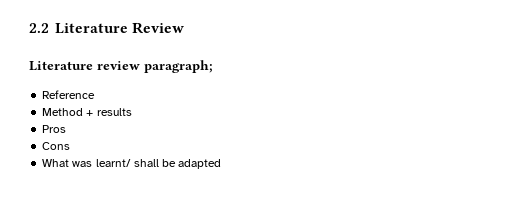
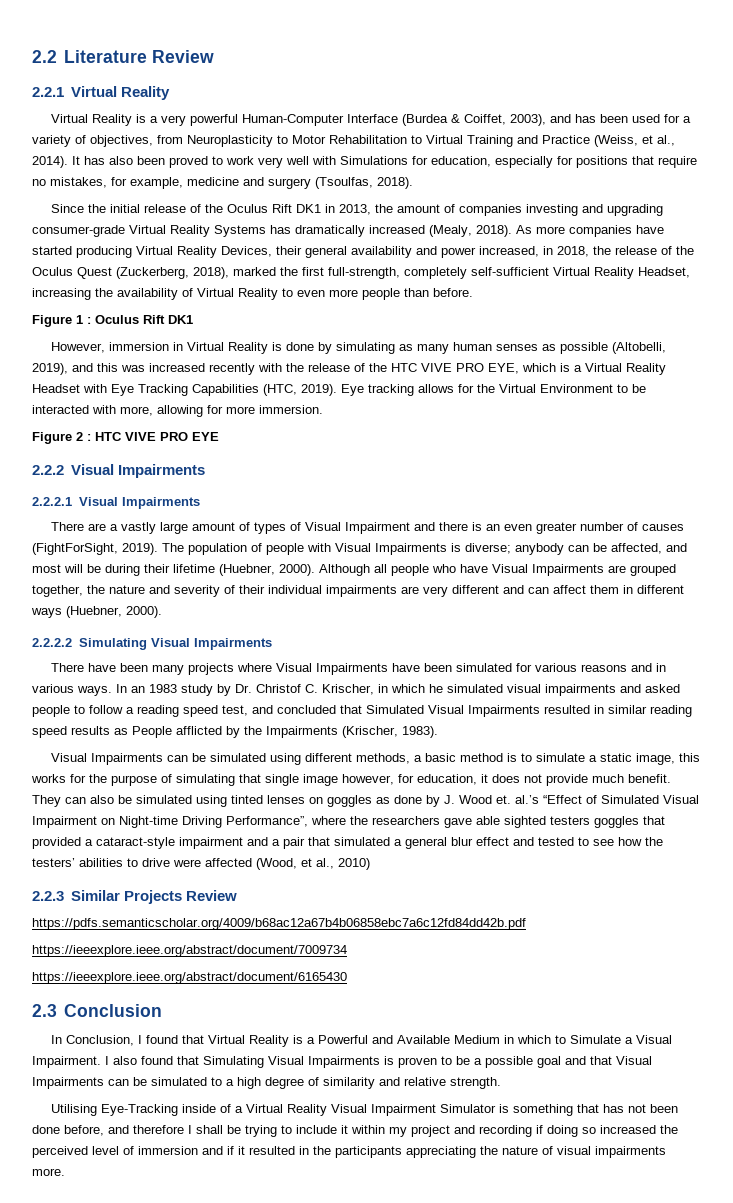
[29,60,213,73] [42,90,96,99] [42,108,132,116] [42,125,67,133] [42,142,71,150] [42,159,222,169] Literature review paragraph; // Reference // Method + results // Pros // Cons // What was learnt/ shall be adapted -> [32,86,170,100] [51,114,692,126] [32,135,675,147] [32,156,697,168] [32,177,413,189] [51,204,664,216] [32,225,664,237] [32,246,694,258] [32,267,690,279] [32,288,473,300] [32,315,193,327] [51,342,667,354] [32,363,666,375] [32,384,646,396] [32,405,323,417] [32,432,219,444] [32,464,205,478] [32,497,200,509] [51,522,685,534] [32,543,687,555] [32,564,676,576] [32,585,684,597] [31,606,162,618] [32,638,272,650] [51,663,667,675] [32,684,680,696] [32,705,692,717] [32,726,438,738] [51,753,701,765] [31,774,671,786] [32,795,699,807] [32,816,665,828] [32,837,663,849] [32,858,370,870] [32,890,237,904] [32,918,526,930] [32,945,347,957] [32,972,347,984] [32,1004,162,1017] [51,1035,673,1047] [32,1056,652,1068] [32,1077,501,1089] [51,1104,679,1116] [32,1125,678,1137] [32,1146,666,1158] [32,1168,65,1176] 2.2.1 Virtual Reality // Virtual Reality is a very powerful Human-Computer Interface (Burdea & Coiffet, 2003), and has been used for a variety of objectives, from Neuroplasticity to Motor Rehabilitation to Virtual Training and Practice (Weiss, et al., 2014). It has also been proved to work very well with Simulations for education, especially for positions that require no mistakes, for example, medicine and surgery (Tsoulfas, 2018). // Since the initial release of the Oculus Rift DK1 in 2013, the amount of companies investing and upgrading consumer-grade Virtual Reality Systems has dramatically increased (Mealy, 2018). As more companies have started producing Virtual Reality Devices, their general availability and power increased, in 2018, the release of the Oculus Quest (Zuckerberg, 2018), marked the first full-strength, completely self-sufficient Virtual Reality Headset, increasing the availability of Virtual Reality to even more people than before. // Figure 1 : Oculus Rift DK1 // However, immersion in Virtual Reality is done by simulating as many human senses as possible (Altobelli, 2019), and this was increased recently with the release of the HTC VIVE PRO EYE, which is a Virtual Reality Headset with Eye Tracking Capabilities (HTC, 2019). Eye tracking allows for the Virtual Environment to be interacted with more, allowing for more immersion. // Figure 2 : HTC VIVE PRO EYE // 2.2.2 Visual Impairments // 2.2.2.1 Visual Impairments // There are a vastly large amount of types of Visual Impairment and there is an even greater number of causes (FightForSight, 2019). The population of people with Visual Impairments is diverse; anybody can be affected, and most will be during their lifetime (Huebner, 2000). Although all people who have Visual Impairments are grouped together, the nature and severity of their individual impairments are very different and can affect them in different ways (Huebner, 2000). // 2.2.2.2 Simulating Visual Impairments // There have been many projects where Visual Impairments have been simulated for various reasons and in various ways. In an 1983 study by Dr. Christof C. Krischer, in which he simulated visual impairments and asked people to follow a reading speed test, and concluded that Simulated Visual Impairments resulted in similar reading speed results as People afflicted by the Impairments (Krischer, 1983). // Visual Impairments can be simulated using different methods, a basic method is to simulate a static image, this works for the purpose of simulating that single image however, for education, it does not provide much benefit. They can also be simulated using tinted lenses on goggles as done by J. Wood et. al.’s “Effect of Simulated Visual Impairment on Night-time Driving Performance”, where the researchers gave able sighted testers goggles that provided a cataract-style impairment and a pair that simulated a general blur effect and tested to see how the testers’ abilities to drive were affected (Wood, et al., 2010) // 2.2.3 Similar Projects Review // https://pdfs.semanticscholar.org/4009/b68ac12a67b4b06858ebc7a6c12fd84dd42b.pdf // https://ieeexplore.ieee.org/abstract/document/7009734 // https://ieeexplore.ieee.org/abstract/document/6165430 // 2.3 Conclusion // In Conclusion, I found that Virtual Reality is a Powerful and Available Medium in which to Simulate a Visual Impairment. I also found that Simulating Visual Impairments is proven to be a possible goal and that Visual Impairments can be simulated to a high degree of similarity and relative strength. // Utilising Eye-Tracking inside of a Virtual Reality Visual Impairment Simulator is something that has not been done before, and therefore I shall be trying to include it within my project and recording if doing so increased the perceived level of immersion and if it resulted in the participants appreciating the nature of visual impairments more.

